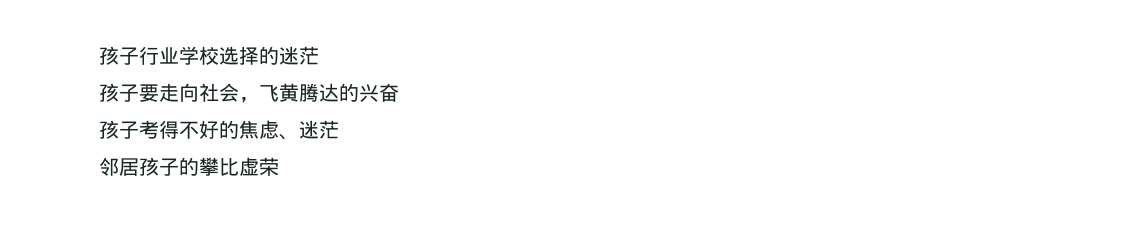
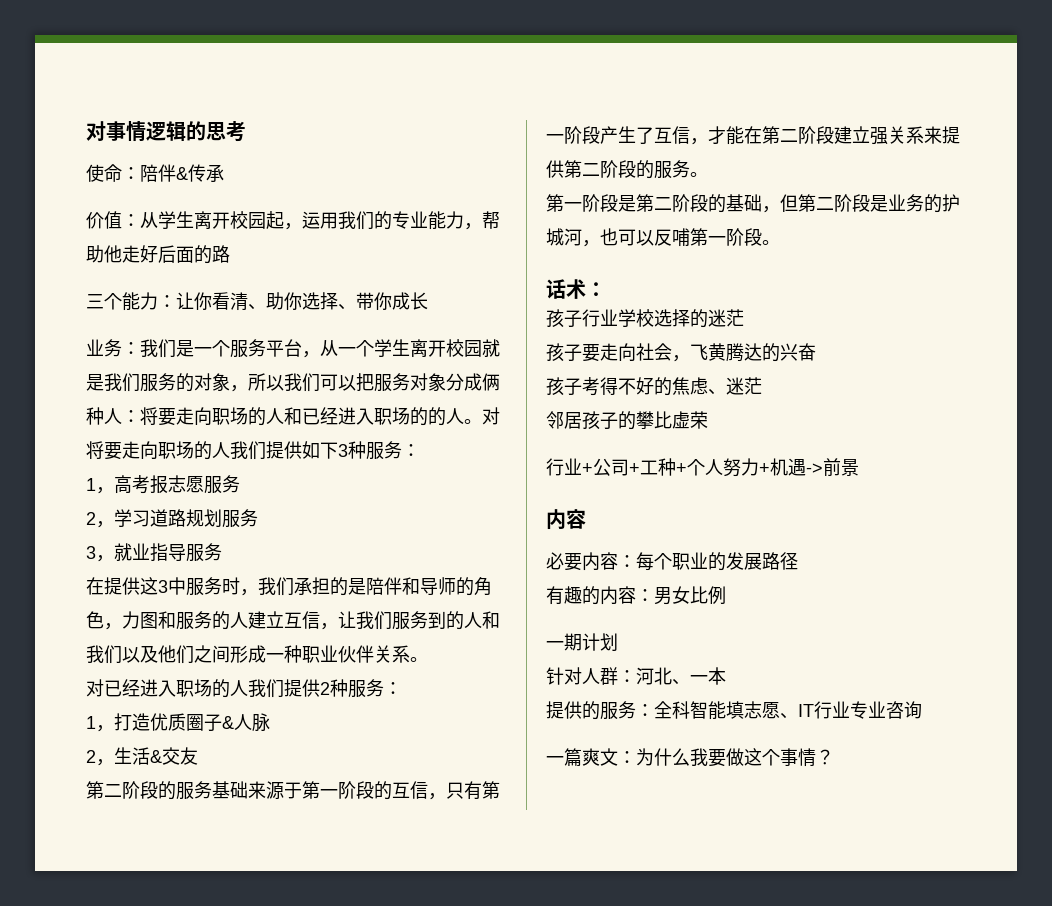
(99, 55) none -> [86,121,246,142] [86,164,224,182] [86,211,500,230] [86,245,230,264] [86,292,428,311] [86,339,500,358] [86,373,500,392] [86,407,500,426] [86,441,420,460] [86,475,240,494] [86,509,258,528] [86,543,222,562] [86,577,492,596] [86,611,500,630] [86,645,428,664] [86,679,402,698] [86,713,270,732] [86,747,198,766] [86,781,500,800] [546,126,960,145] [546,160,708,179] [546,194,960,213] [546,228,780,247] [546,279,606,299] 对事情逻辑的思考 // 使命：陪伴&传承 // 价值：从学生离开校园起，运用我们的专业能力，帮助他走好后面的路 // 三个能力：让你看清、助你选择、带你成长 // 业务：我们是一个服务平台，从一个学生离开校园就是我们服务的对象，所以我们可以把服务对象分成俩种人：将要走向职场的人和已经进入职场的的人。对将要走向职场的人我们提供如下3种服务： // 1，高考报志愿服务 // 2，学习道路规划服务 // 3，就业指导服务 // 在提供这3中服务时，我们承担的是陪伴和导师的角色，力图和服务的人建立互信，让我们服务到的人和我们以及他们之间形成一种职业伙伴关系。 // 对已经进入职场的人我们提供2种服务： // 1，打造优质圈子&人脉 // 2，生活&交友 // 第二阶段的服务基础来源于第一阶段的互信，只有第一阶段产生了互信，才能在第二阶段建立强关系来提供第二阶段的服务。 // 第一阶段是第二阶段的基础，但第二阶段是业务的护城河，也可以反哺第一阶段。 // 话术： //
(279, 166) none -> [546,458,859,477] [546,509,586,530] [546,552,798,571] [546,586,726,605] [546,633,618,651] [546,667,726,685] [546,701,922,720] [546,748,834,767] // 行业+公司+工种+个人努力+机遇->前景 // 内容 // 必要内容：每个职业的发展路径 // 有趣的内容：男女比例 // 一期计划 // 针对人群：河北、一本 // 提供的服务：全科智能填志愿、IT行业专业咨询 // 一篇爽文：为什么我要做这个事情？

